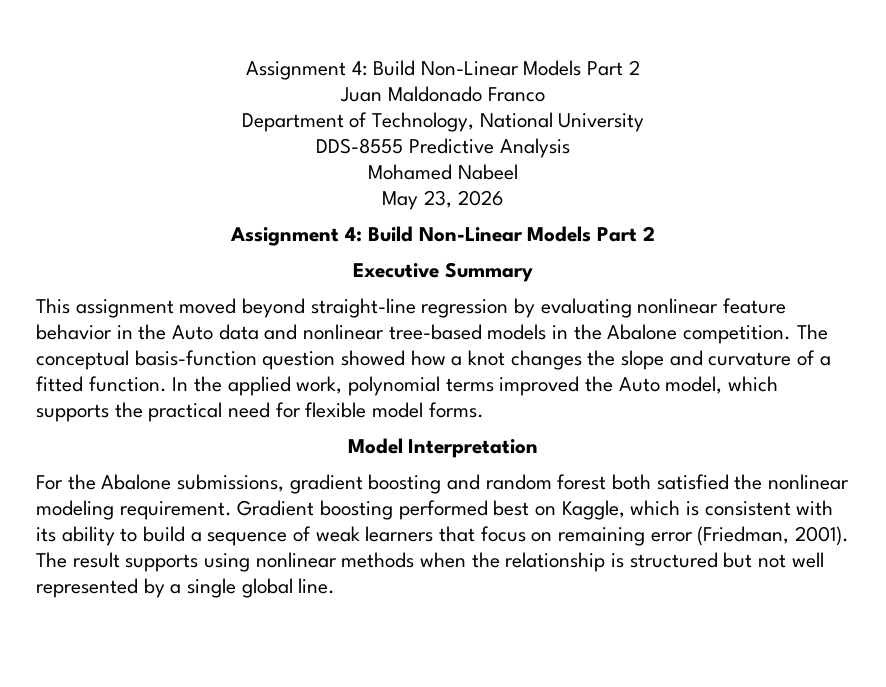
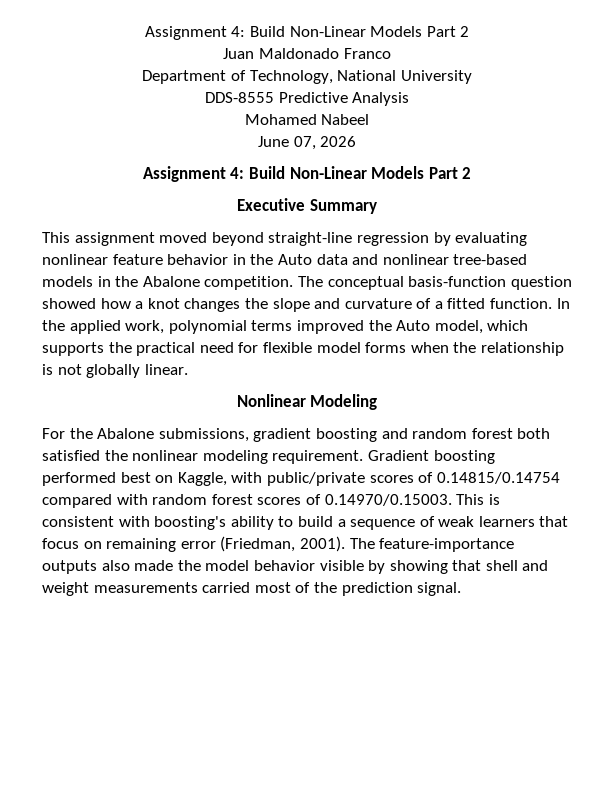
[382,190,452,210] May 23, -> [257,136,316,150] June 07,
[428,402,484,418] [347,438,539,458] forms. // Model Interpretation -> [365,342,564,356] [42,364,188,378] [236,394,378,410] forms when the relationship is not globally linear. // Nonlinear Modeling
[630,500,681,516] which -> [231,472,560,486] [42,494,485,508] with public/private scores of 0.14815/0.14754 compared with random forest scores of 0.14970/0.15003. This
[36,527,56,542] its -> [154,516,227,530] boosting's
[72,552,824,572] [36,578,336,598] result supports using nonlinear methods when the relationship is structured but not well represented by a single global line. -> [379,538,515,552] [42,560,549,574] [42,582,462,596] feature-importance outputs also made the model behavior visible by showing that shell and weight measurements carried most of the prediction signal.

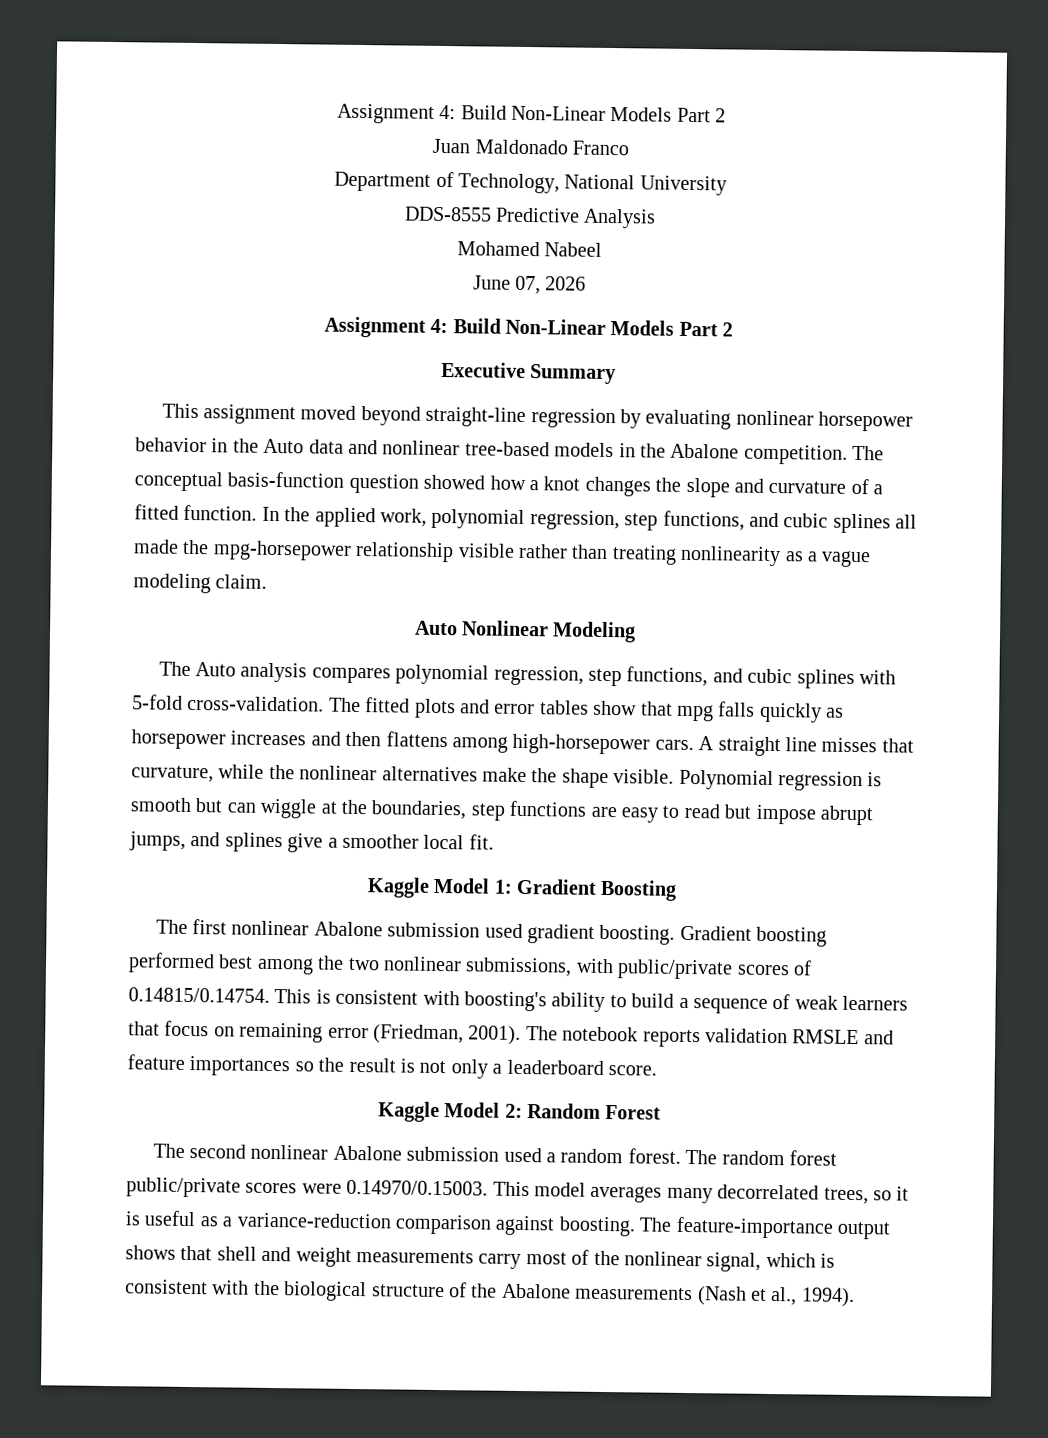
[112,254,163,265] feature -> [818,411,914,432] horsepower
[251,320,529,334] [42,342,564,356] [42,364,188,378] [236,394,378,410] [42,428,551,442] [42,450,495,464] [42,472,560,486] [42,494,452,508] terms improved the Auto model, which supports the practical need for flexible model forms when the relationship is not globally linear. // Nonlinear Modeling // For the Abalone submissions, gradient boosting and random forest both satisfied the nonlinear modeling requirement. Gradient boosting performed best on Kaggle, with public/private scores of 0.14815/0.14754 compared with random forest scores of 0.14970/0.15003. -> [529,510,918,534] [133,539,872,568] [133,573,268,594] [414,620,637,643] [158,661,897,689] [132,694,845,723] [131,729,914,757] [131,764,883,792] [130,797,873,826] [129,831,494,853] [366,877,678,901] [155,919,828,947] [128,952,812,980] [128,987,270,1003] regression, step functions, and cubic splines all made the mpg-horsepower relationship visible rather than treating nonlinearity as a vague modeling claim. // Auto Nonlinear Modeling // The Auto analysis compares polynomial regression, step functions, and cubic splines with 5-fold cross-validation. The fitted plots and error tables show that mpg falls quickly as horsepower increases and then flattens among high-horsepower cars. A straight line misses that curvature, while the nonlinear alternatives make the shape visible. Polynomial regression is smooth but can wiggle at the boundaries, step functions are easy to read but impose abrupt jumps, and splines give a smoother local fit. // Kaggle Model 1: Gradient Boosting // The first nonlinear Abalone submission used gradient boosting. Gradient boosting performed best among the two nonlinear submissions, with public/private scores of 0.14815/0.14754.
[379,538,515,552] [42,560,448,574] feature-importance outputs also made the model behavior visible by showing -> [562,1026,894,1048] [127,1054,657,1079] [377,1101,662,1123] [152,1143,838,1166] [126,1177,910,1205] [125,1210,890,1240] [125,1245,176,1260] notebook reports validation RMSLE and feature importances so the result is not only a leaderboard score. // Kaggle Model 2: Random Forest // The second nonlinear Abalone submission used a random forest. The random forest public/private scores were 0.14970/0.15003. This model averages many decorrelated trees, so it is useful as a variance-reduction comparison against boosting. The feature-importance output shows
[202,582,251,593] carried -> [478,1253,522,1270] carry
[341,582,462,596] prediction signal. -> [623,1251,836,1272] [125,1279,855,1308] nonlinear signal, which is consistent with the biological structure of the Abalone measurements (Nash et al., 1994).

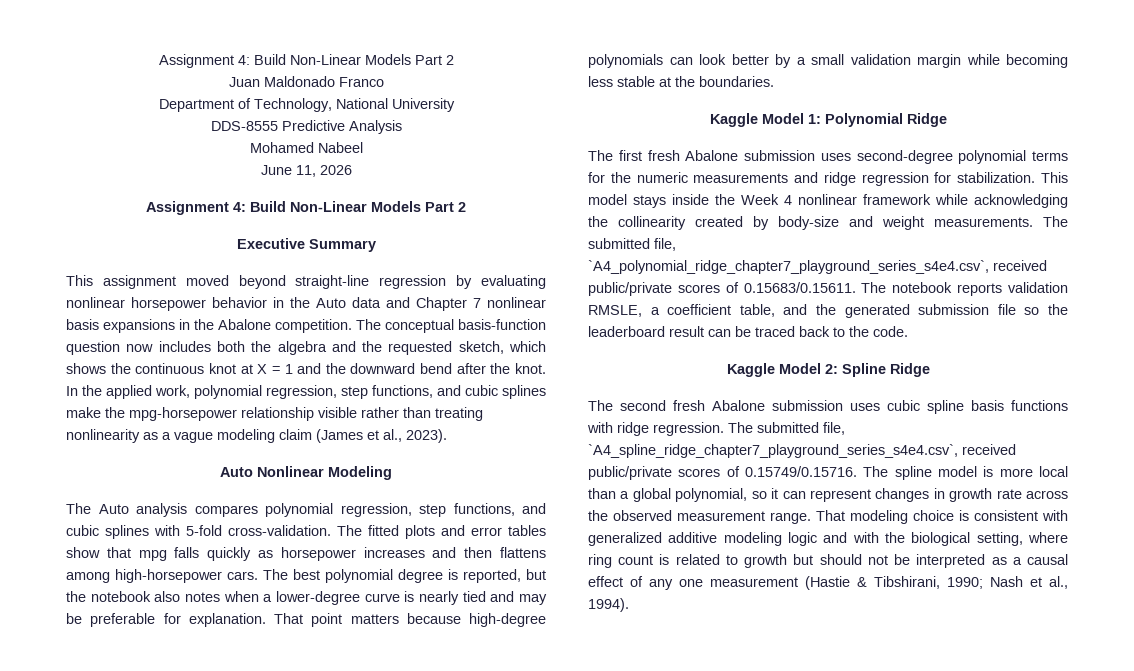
[515,275,541,295] 07, -> [295,165,316,177] 11,
[382,440,615,458] nonlinear tree-based models -> [416,297,546,311] [66,319,175,333] Chapter 7 nonlinear basis expansions
[423,474,884,498] [134,504,258,521] showed how a knot changes the slope and curvature of a fitted function. -> [126,341,546,355] [66,363,547,374] now includes both the algebra and the requested sketch, which shows the continuous knot at X = 1 and the downward bend after the knot.
[895,514,918,529] [133,539,179,554] all made -> [66,407,101,418] make
[215,574,268,589] claim. -> [279,429,447,443] claim (James et al., 2023).
[698,736,914,757] [131,764,883,792] [130,797,873,826] [129,831,494,853] A straight line misses that curvature, while the nonlinear alternatives make the shape visible. Polynomial regression is smooth but can wiggle at the boundaries, step functions are easy to read but impose abrupt jumps, and splines give a smoother local fit. -> [263,569,546,583] [66,591,548,605] [66,613,546,627] [588,54,1068,68] [588,76,774,87] The best polynomial degree is reported, but the notebook also notes when a lower-degree curve is nearly tied and may be preferable for explanation. That point matters because high-degree polynomials can look better by a small validation margin while becoming less stable at the boundaries.
[515,878,678,901] Gradient Boosting -> [824,113,947,127] Polynomial Ridge
[231,920,828,947] [128,952,812,980] [128,987,909,1014] [128,1020,894,1048] [127,1054,657,1079] nonlinear Abalone submission used gradient boosting. Gradient boosting performed best among the two nonlinear submissions, with public/private scores of 0.14815/0.14754. This is consistent with boosting's ability to build a sequence of weak learners that focus on remaining error (Friedman, 2001). The notebook reports validation RMSLE and feature importances so the result is not only a leaderboard score. -> [647,150,1068,164] [588,172,1068,186] [588,194,1068,208] [588,216,1068,230] [588,238,676,251] [588,260,1047,274] [588,282,1068,296] [588,304,1068,318] [588,326,908,337] fresh Abalone submission uses second-degree polynomial terms for the numeric measurements and ridge regression for stabilization. This model stays inside the Week 4 nonlinear framework while acknowledging the collinearity created by body-size and weight measurements. The submitted file, `A4_polynomial_ridge_chapter7_playground_series_s4e4.csv`, received public/private scores of 0.15683/0.15611. The notebook reports validation RMSLE, a coefficient table, and the generated submission file so the leaderboard result can be traced back to the code.
[526,1103,662,1120] Random Forest -> [841,363,930,377] Spline Ridge
[250,1144,838,1166] [126,1177,910,1205] [125,1210,890,1240] [125,1245,836,1272] [125,1279,747,1306] nonlinear Abalone submission used a random forest. The random forest public/private scores were 0.14970/0.15003. This model averages many decorrelated trees, so it is useful as a variance-reduction comparison against boosting. The feature-importance output shows that shell and weight measurements carry most of the nonlinear signal, which is consistent with the biological structure of the Abalone measurements (Nash -> [673,400,1068,414] [587,422,845,436] [588,444,1016,458] [588,466,1068,480] [588,488,1068,502] [588,510,1068,524] [588,532,1068,546] [588,554,1068,568] [588,576,1023,590] fresh Abalone submission uses cubic spline basis functions with ridge regression. The submitted file, `A4_spline_ridge_chapter7_playground_series_s4e4.csv`, received public/private scores of 0.15749/0.15716. The spline model is more local than a global polynomial, so it can represent changes in growth rate across the observed measurement range. That modeling choice is consistent with generalized additive modeling logic and with the biological setting, where ring count is related to growth but should not be interpreted as a causal effect of any one measurement (Hastie & Tibshirani, 1990; Nash

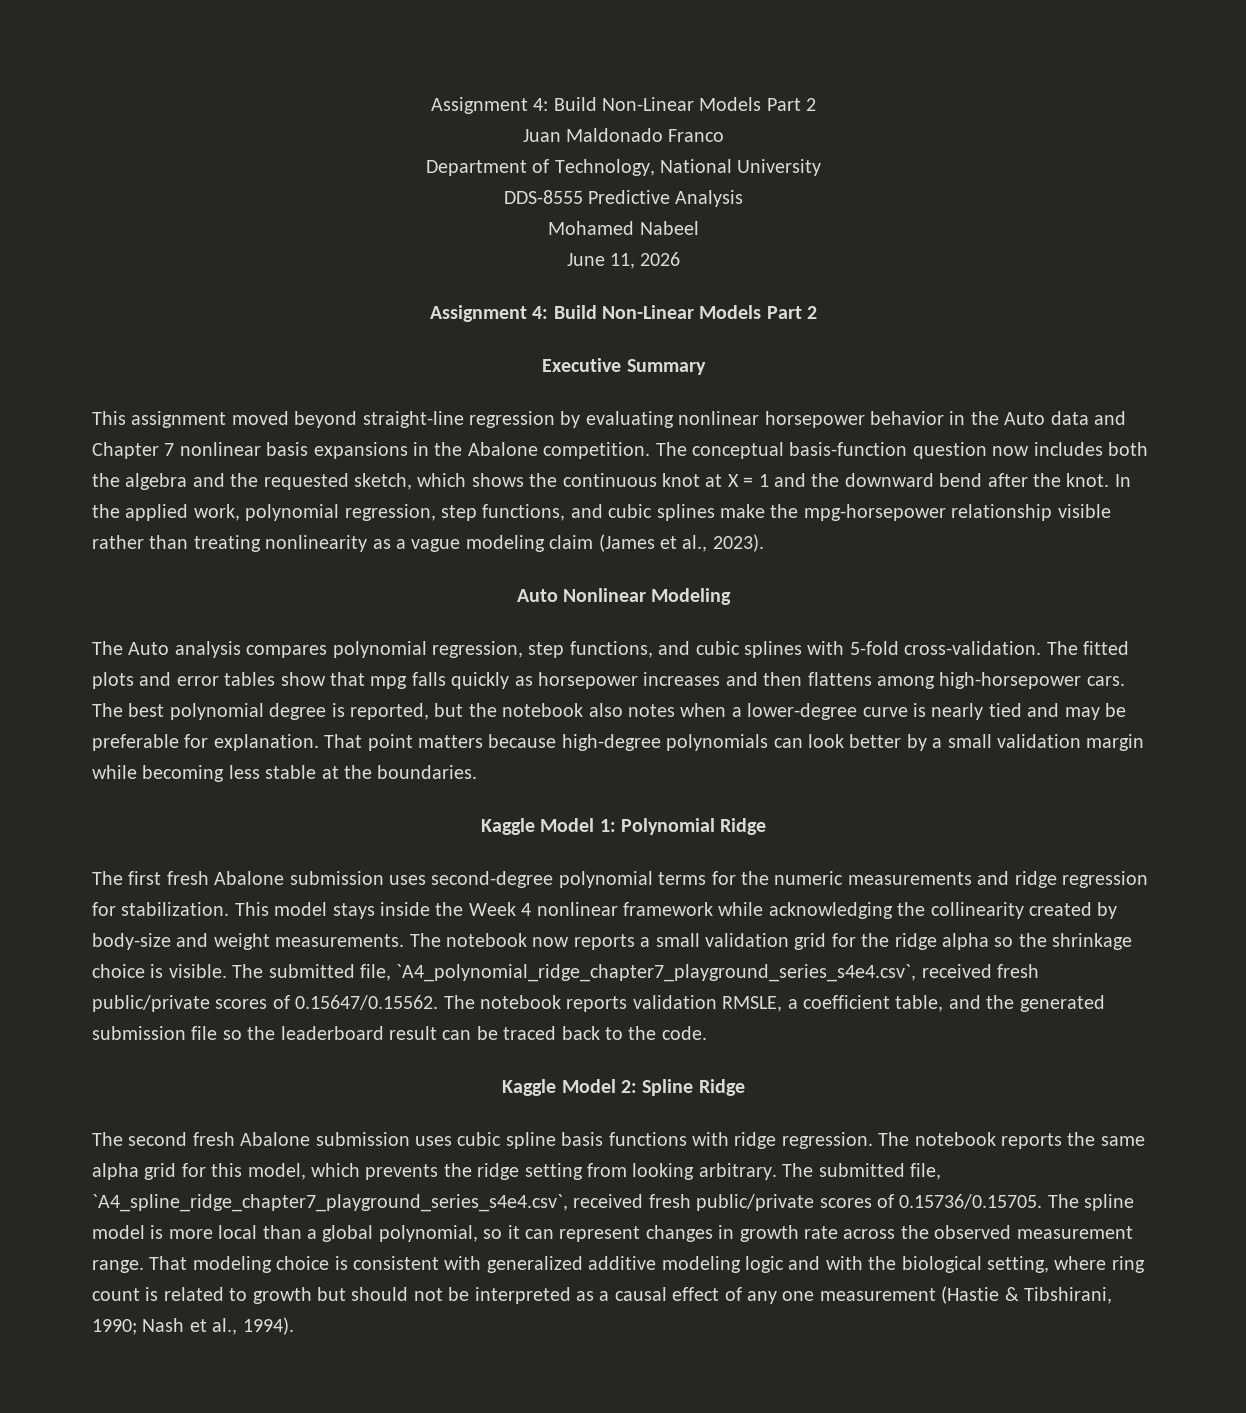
(1068, 221) none -> [446,933,1133,950] [92,964,264,978] notebook now reports a small validation grid for the ridge alpha so the shrinkage choice is visible. The
[588,282,856,296] public/private scores of 0.15683/0.15611. -> [997,964,1040,978] [92,995,439,1012] fresh public/private scores of 0.15647/0.15562.
(753, 427) none -> [914,1132,1145,1149] [92,1163,814,1180] notebook reports the same alpha grid for this model, which prevents the ridge setting from looking arbitrary. The
[588,466,857,480] public/private scores of 0.15749/0.15716. -> [648,1194,1043,1211] fresh public/private scores of 0.15736/0.15705.

